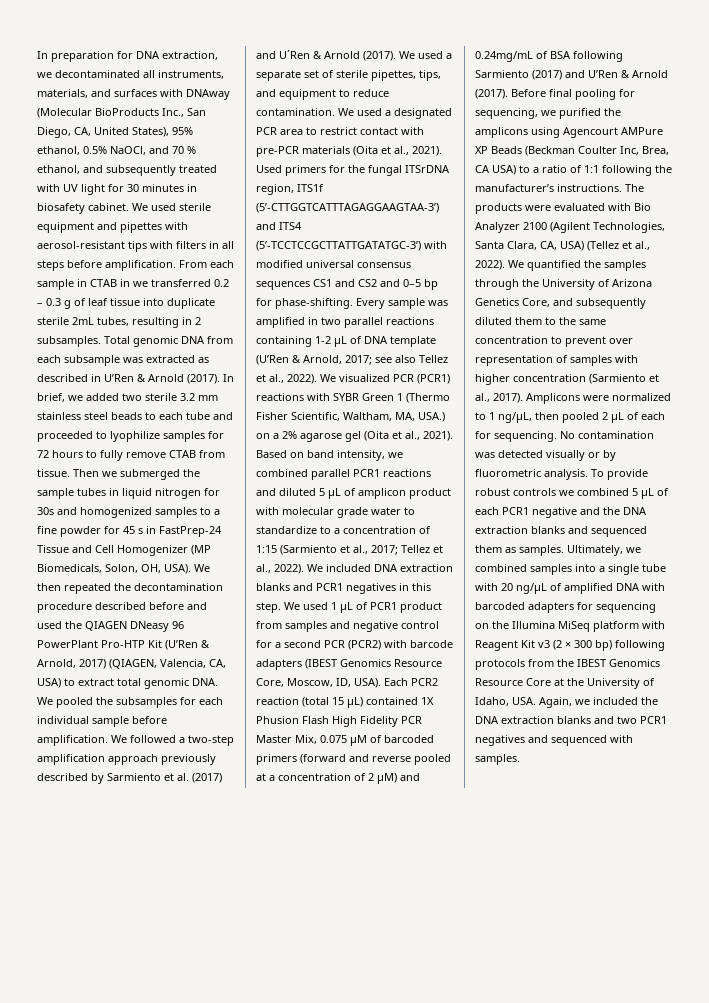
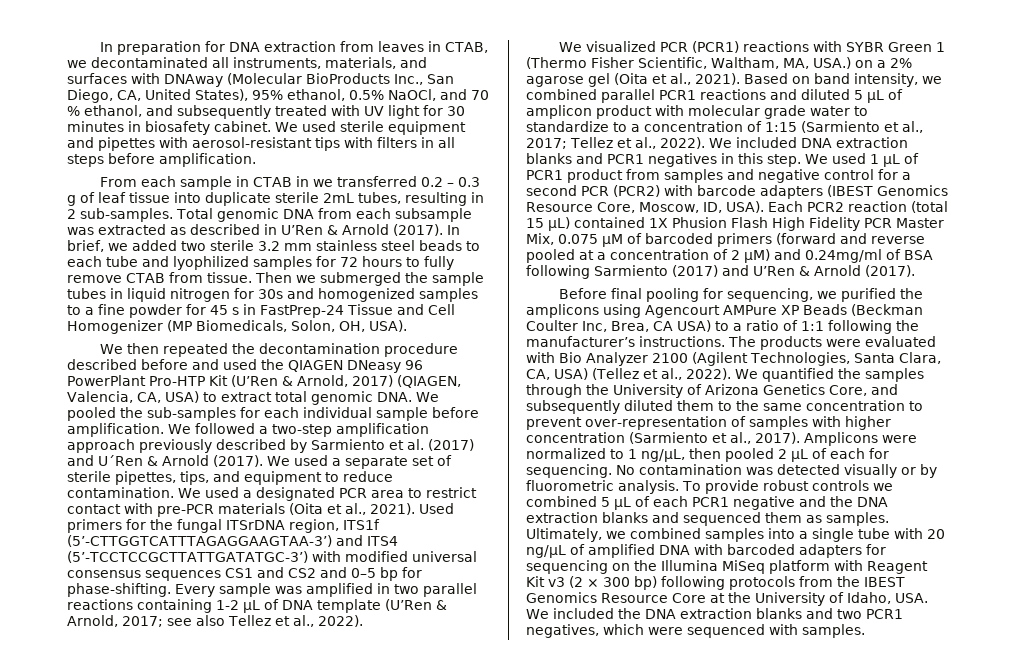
[162,51,218,60] extraction, -> [264,41,489,53] extraction from leaves in CTAB,
(176, 265) none -> (256, 160) //
[37,336,101,347] subsamples. -> [80,208,173,222] sub-samples.
[37,431,160,442] proceeded to lyophilize -> [173,256,249,270] lyophilized
(191, 569) none -> (407, 326) //
[116,697,177,708] subsamples -> [147,407,236,421] sub-samples
(317, 379) none -> (363, 621) //
[475,51,533,62] 0.24mg/mL -> [805,249,882,263] 0.24mg/ml
(508, 94) none -> (915, 271) //
[609,338,633,344] [475,355,553,366] over representation -> [585,416,727,430] over-representation
[539,697,590,708] Again, we -> [526,609,549,619] We
[475,735,548,746] negatives and -> [526,624,683,638] negatives, which were

